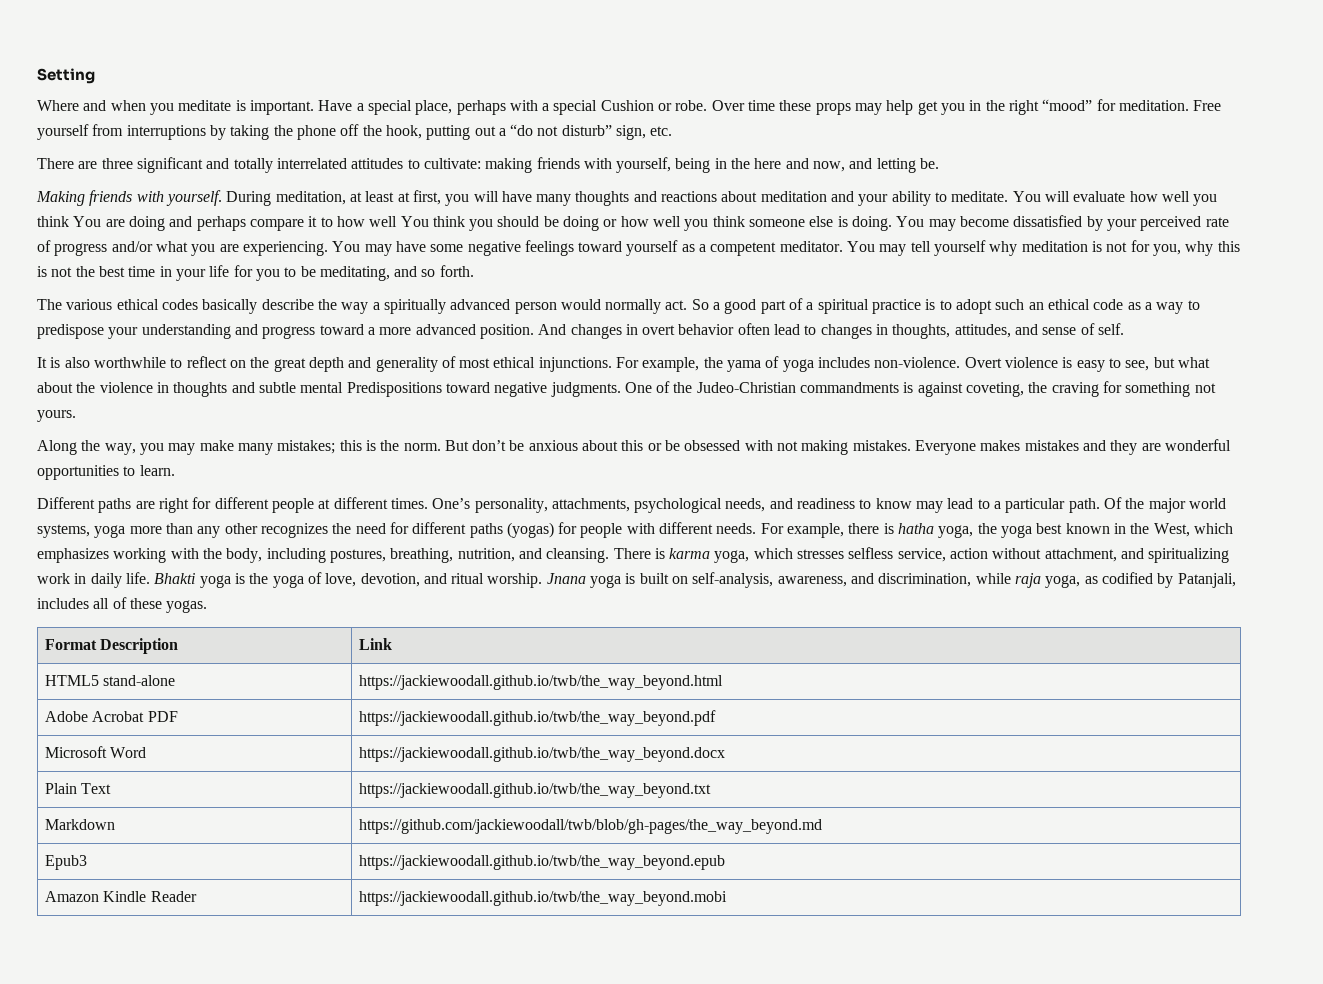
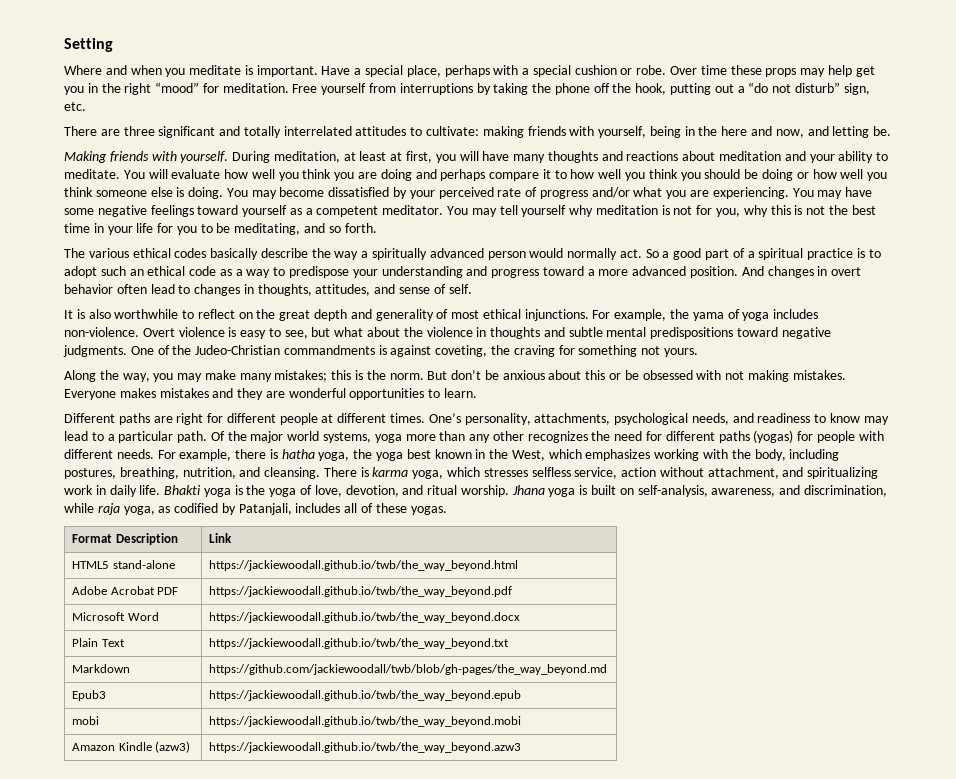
[600,100,654,111] Cushion -> [574,65,617,75] cushion
[73,216,102,227] You -> [334,172,355,181] you
[400,216,429,227] You -> [625,172,646,181] you
[346,382,442,397] Predispositions -> [650,327,734,339] predispositions
[546,573,586,584] Jnana -> [511,485,545,495] Jhana
(725, 862) none -> [72,716,100,725] [209,716,522,727] // mobi | https://jackiewoodall.github.io/twb/the_way_beyond.mobi
[150,891,197,902] [358,891,727,906] Reader | https://jackiewoodall.github.io/twb/the_way_beyond.mobi -> [154,741,190,753] [209,742,522,753] (azw3) | https://jackiewoodall.github.io/twb/the_way_beyond.azw3

